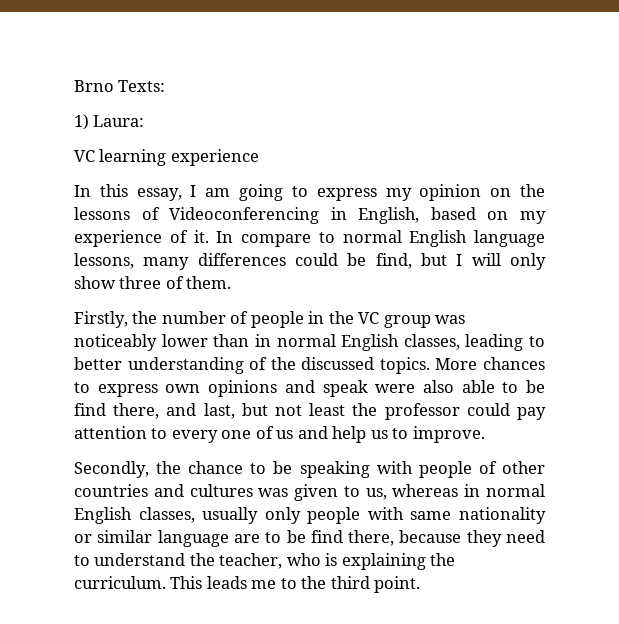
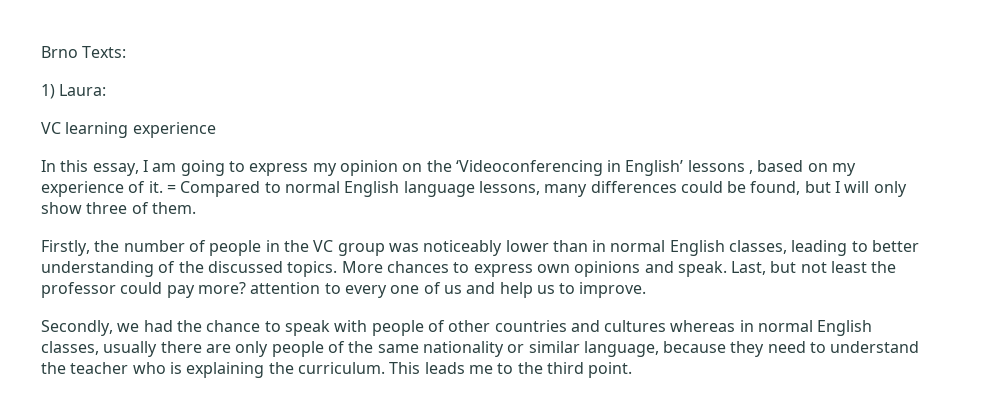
[74,207,420,224] lessons of Videoconferencing in English, -> [455,160,754,176] ‘Videoconferencing in English’ lessons ,
[216,231,311,247] In compare -> [166,181,261,197] = Compared
[375,253,412,269] find, -> [750,181,801,195] found,
[322,380,545,397] [74,403,235,419] speak were also able to be find there, and last, -> [677,261,767,277] speak. Last,
(546, 413) none -> [197,282,246,294] more?
(149, 469) none -> [117,320,173,332] we had
[273,461,370,478] be speaking -> [284,320,330,336] speak
[258,484,387,501] was given to us, -> (667, 326) none
[264,507,546,524] [74,530,395,547] only people with same nationality or similar language are to be find there, -> [160,341,659,357] there are only people of the same nationality or similar language,
[219,553,283,569] teacher, -> [70,362,129,374] teacher

